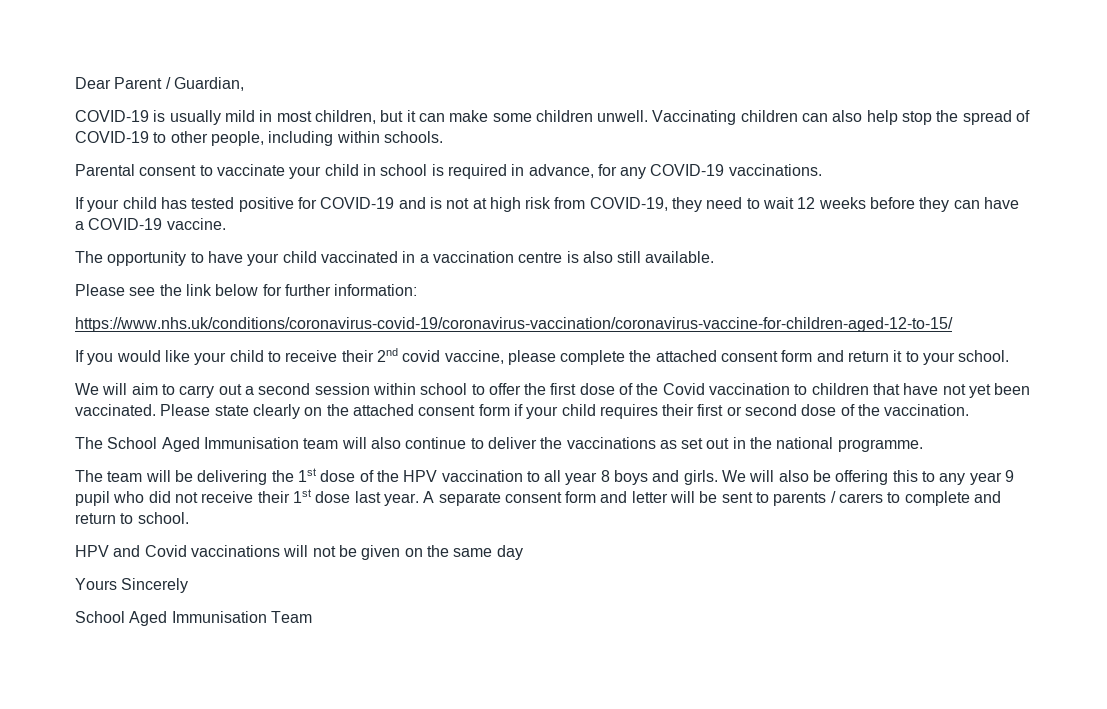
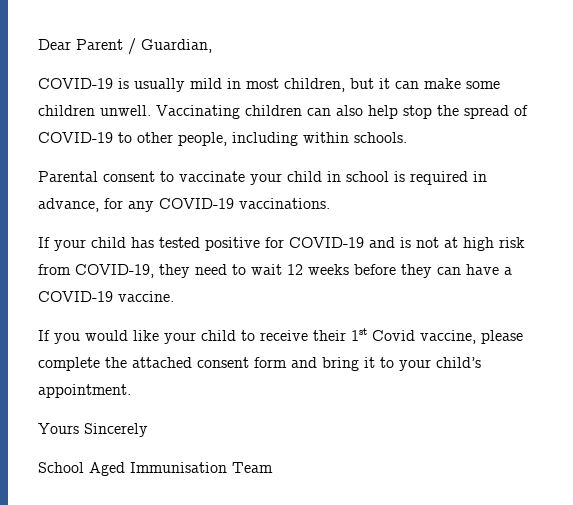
[75,251,715,266] [75,284,418,296] [75,317,953,332] // The opportunity to have your child vaccinated in a vaccination centre is also still available. // Please see the link below for further information: // https://www.nhs.uk/conditions/coronavirus-covid-19/coronavirus-vaccination/coronavirus-vaccine-for-children-aged-12-to-15/ -> (174, 296) none
[376,348,441,362] 2nd covid -> [351,328,415,341] 1st Covid
[848,351,890,362] return -> [322,357,359,371] bring
[958,350,1010,362] [75,383,1031,398] [75,404,970,419] [75,437,923,452] [75,468,1014,485] [75,489,1002,506] [75,512,189,524] [75,545,523,560] school. // We will aim to carry out a second session within school to offer the first dose of the Covid vaccination to children that have not yet been vaccinated. Please state clearly on the attached consent form if your child requires their first or second dose of the vaccination. // The School Aged Immunisation team will also continue to deliver the vaccinations as set out in the national programme. // The team will be delivering the 1st dose of the HPV vaccination to all year 8 boys and girls. We will also be offering this to any year 9 pupil who did not receive their 1st dose last year. A separate consent form and letter will be sent to parents / carers to complete and return to school. // HPV and Covid vaccinations will not be given on the same day -> [436,357,481,368] [38,384,131,398] child’s appointment.

